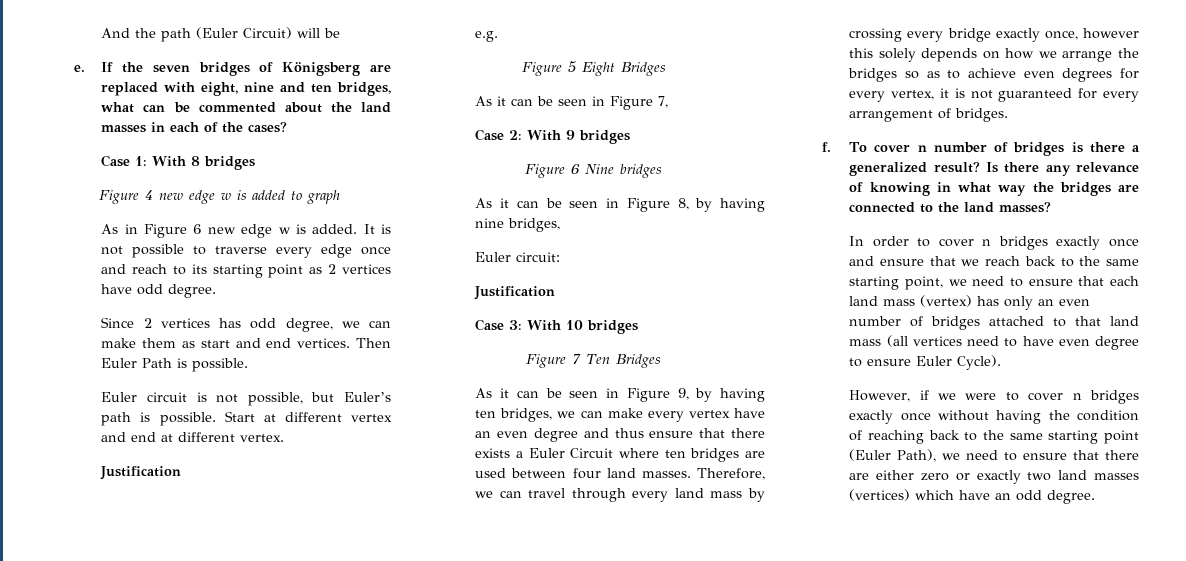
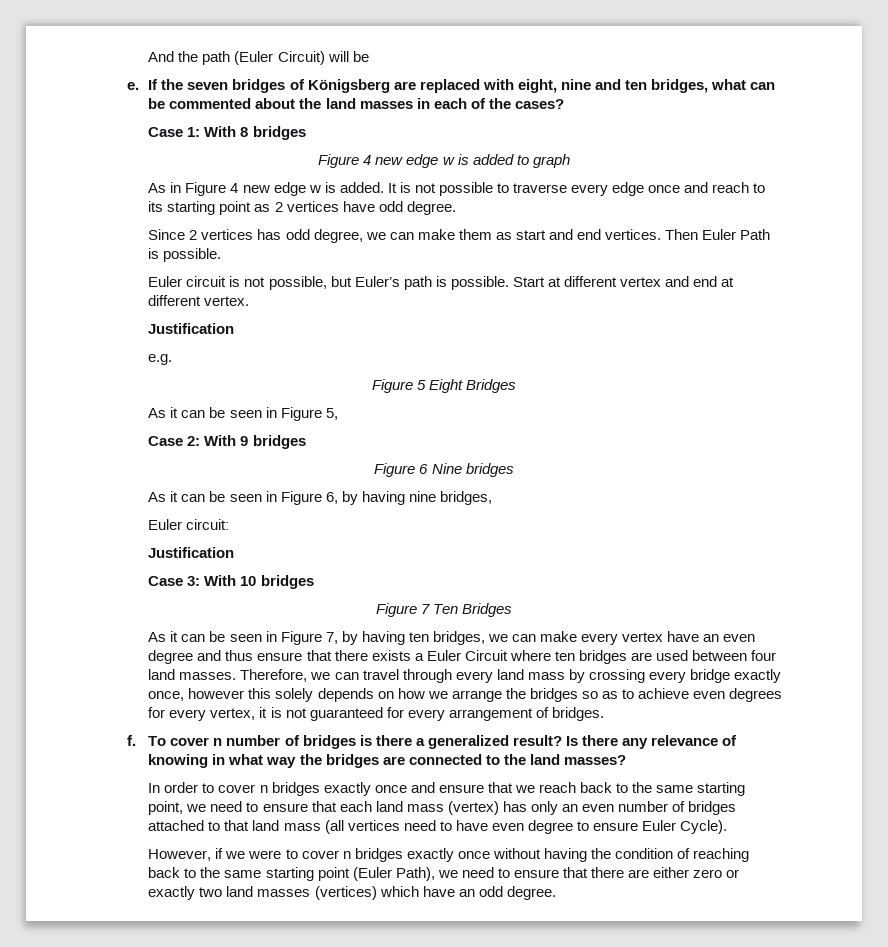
[193,224,202,234] 6 -> [230,183,239,193] 4
[658,96,669,108] 7, -> [325,408,338,420] 5,
[677,198,689,210] 8, -> [325,492,338,504] 6,
[677,388,689,400] 9, -> [325,632,338,644] 7,

